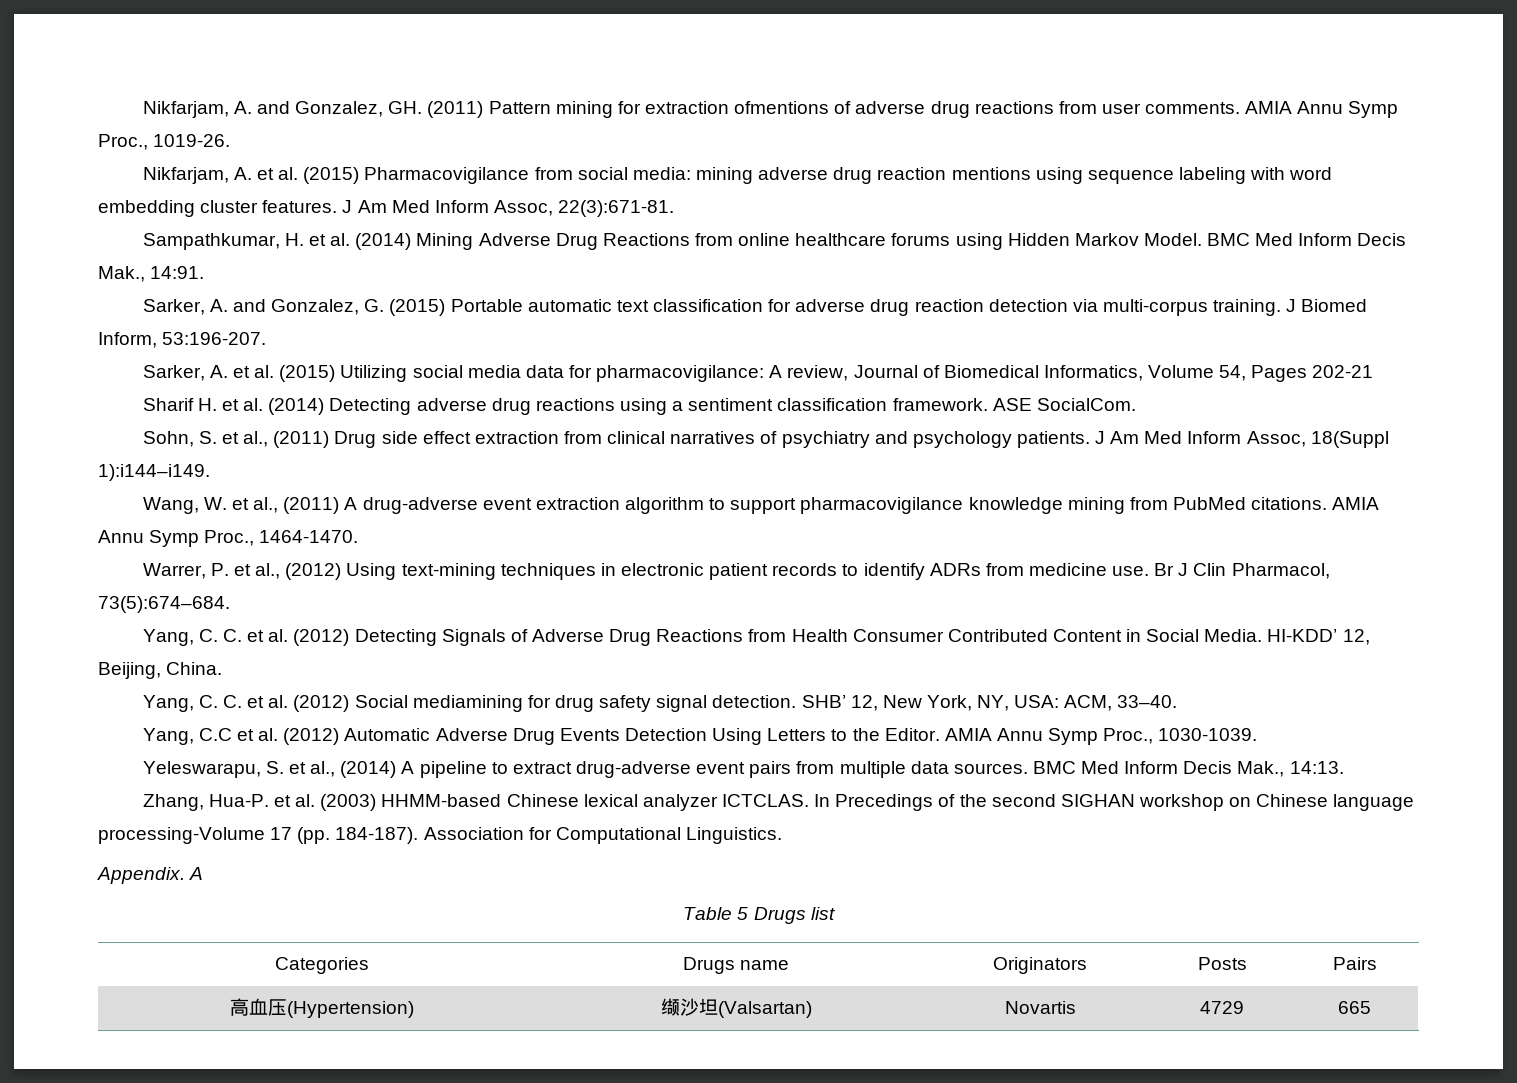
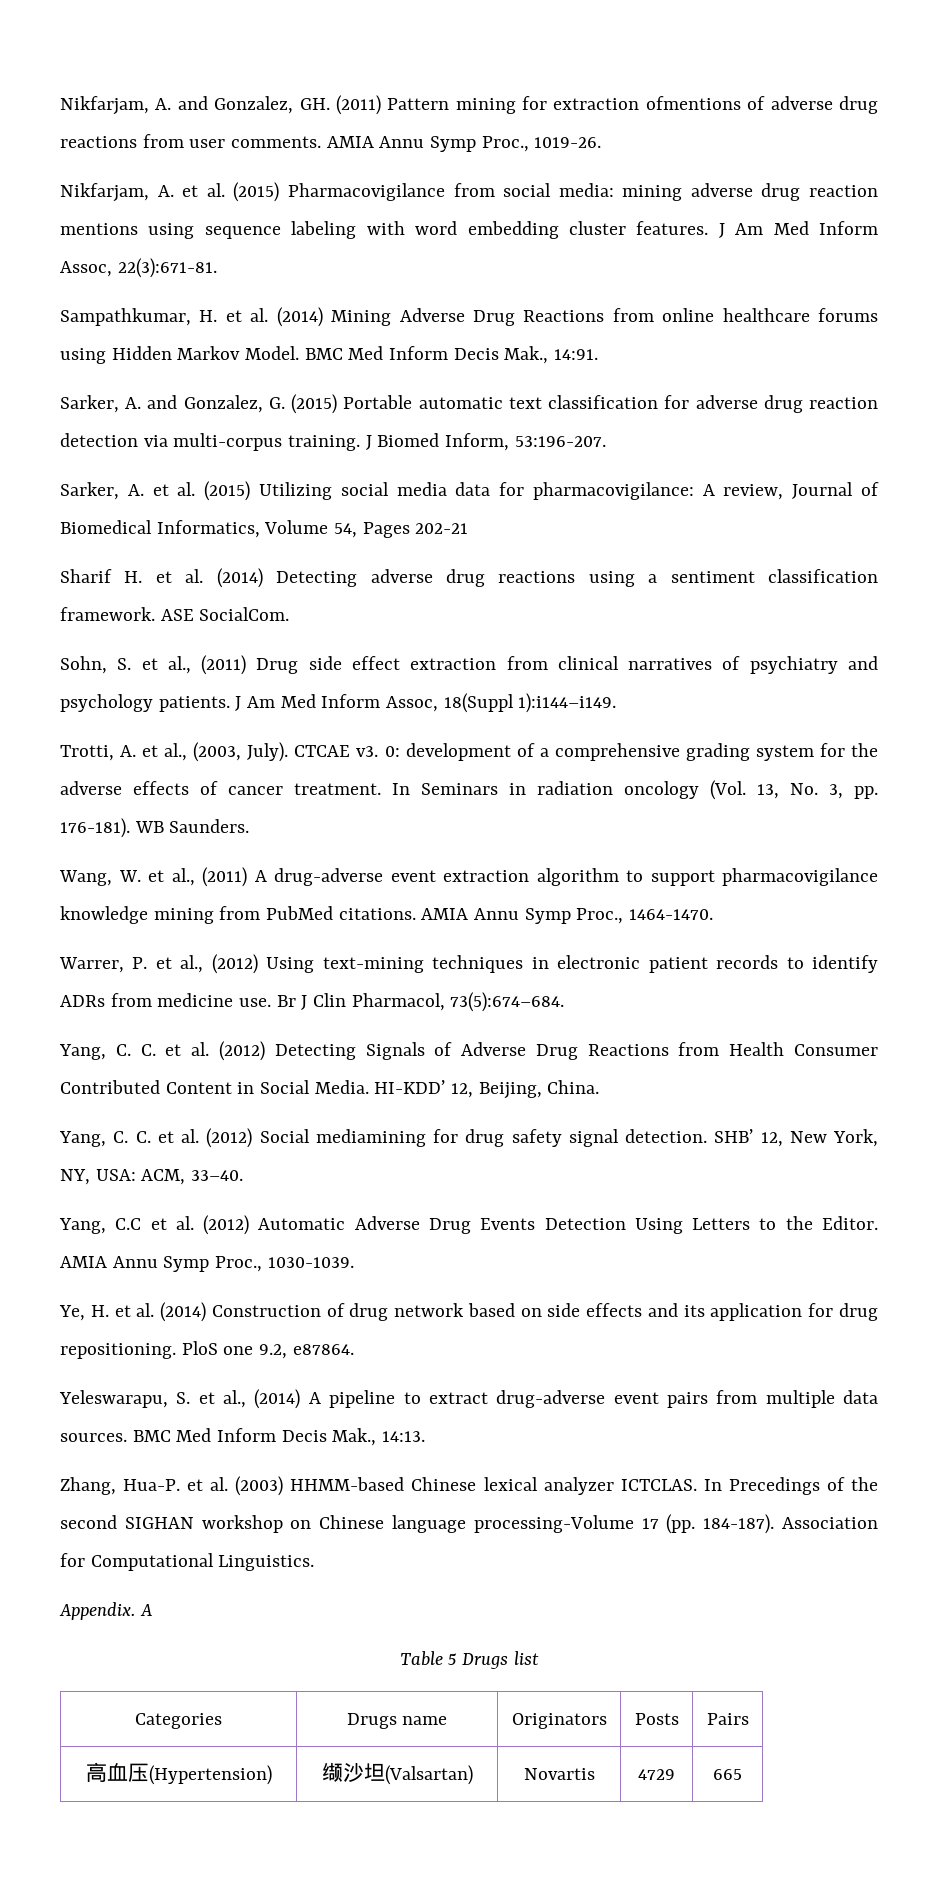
(210, 472) none -> [60,742,878,762] [60,780,878,800] [60,818,250,838] // Trotti, A. et al., (2003, July). CTCAE v3. 0: development of a comprehensive grading system for the adverse effects of cancer treatment. In Seminars in radiation oncology (Vol. 13, No. 3, pp. 176-181). WB Saunders.
(1258, 734) none -> [59,1302,878,1322] [60,1341,354,1359] // Ye, H. et al. (2014) Construction of drug network based on side effects and its application for drug repositioning. PloS one 9.2, e87864.

